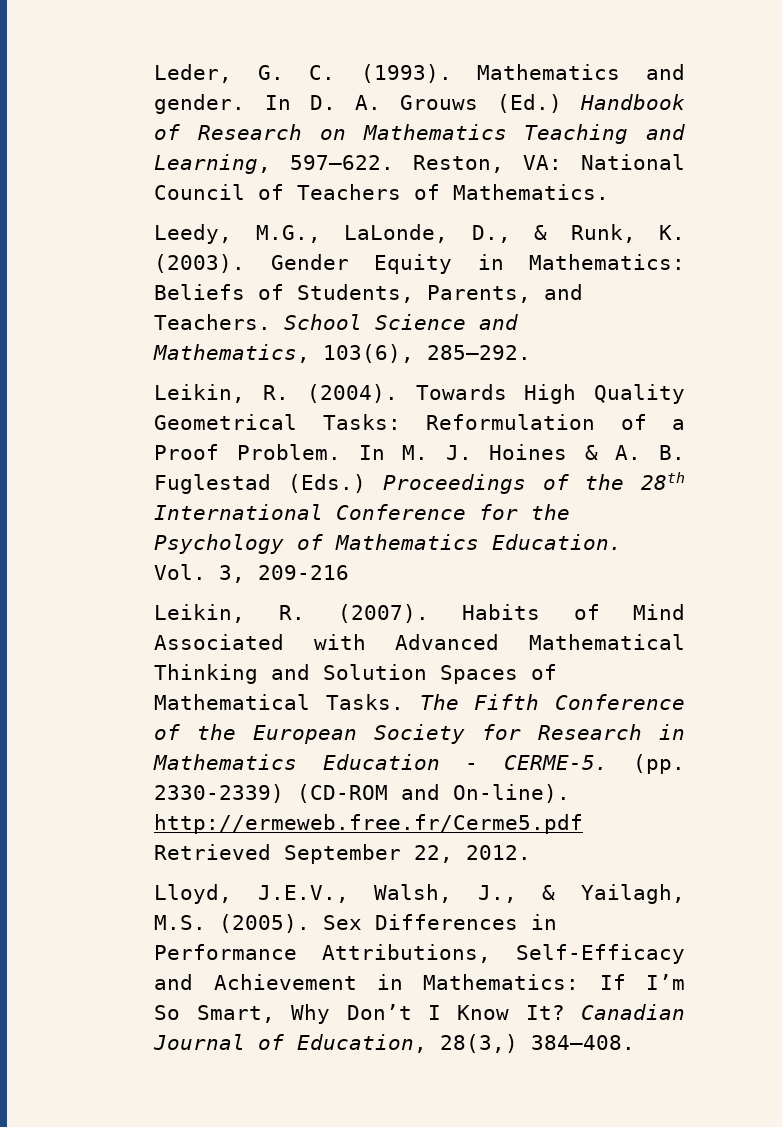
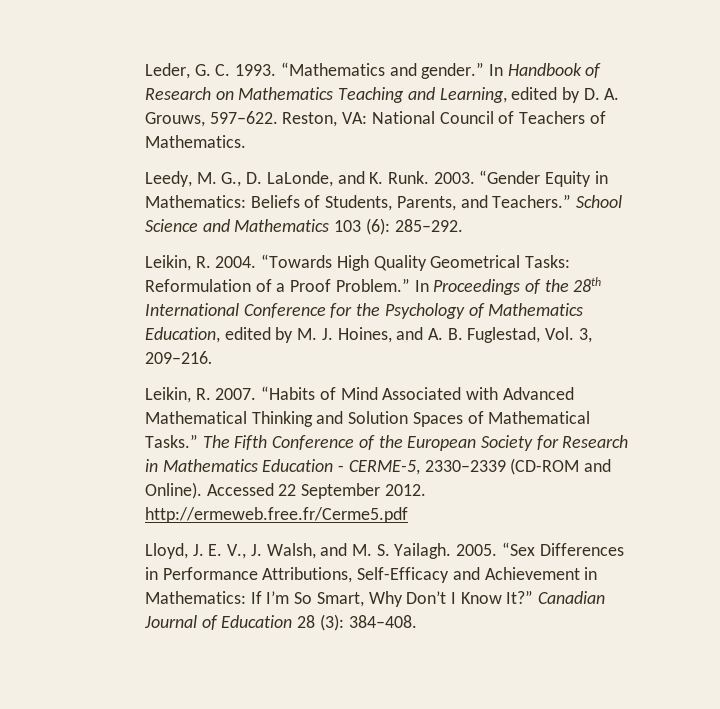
[360,64,685,83] [154,94,562,114] (1993). Mathematics and gender. In D. A. Grouws (Ed.) -> [235,62,503,79] 1993. “Mathematics and gender.” In
(272, 164) none -> [511,87,620,103] [144,112,205,127] edited by D. A. Grouws,
[255,224,685,243] [154,254,349,273] M.G., LaLonde, D., & Runk, K. (2003). Gender -> [196,170,541,187] M. G., D. LaLonde, and K. Runk. 2003. “Gender
[154,314,272,330] Teachers. -> [492,194,572,208] Teachers.”
[153,344,415,363] Mathematics, 103(6), -> [234,218,390,235] Mathematics 103 (6):
[306,384,507,403] (2004). Towards -> [215,254,333,268] 2004. “Towards
[236,444,685,460] [154,474,367,494] Problem. In M. J. Hoines & A. B. Fuglestad (Eds.) -> [335,278,429,292] Problem.” In
[492,534,623,550] Education. -> [144,327,541,343] Education, edited by M. J. Hoines, and A. B. Fuglestad,
[258,565,350,580] [154,604,541,623] 209-216 // Leikin, R. (2007). Habits -> [144,351,213,364] [144,386,316,403] 209–216. // Leikin, R. 2007. “Habits
[326,694,405,710] Tasks. -> [144,434,198,448] Tasks.”
[503,754,685,774] [154,784,571,803] [154,814,584,834] [154,844,532,864] [154,884,685,904] [154,914,363,933] CERME-5. (pp. 2330-2339) (CD-ROM and On-line). http://ermeweb.free.fr/Cerme5.pdf Retrieved September 22, 2012. // Lloyd, J.E.V., Walsh, J., & Yailagh, M.S. (2005). Sex -> [348,458,611,475] [144,482,426,499] [144,507,408,523] [144,542,535,559] CERME-5, 2330–2339 (CD-ROM and Online). Accessed 22 September 2012. http://ermeweb.free.fr/Cerme5.pdf // Lloyd, J. E. V., J. Walsh, and M. S. Yailagh. 2005. “Sex
[525,1005,565,1020] It? -> [506,590,534,604] It?”
[297,1034,519,1053] Education, 28(3,) -> [221,614,344,631] Education 28 (3):

